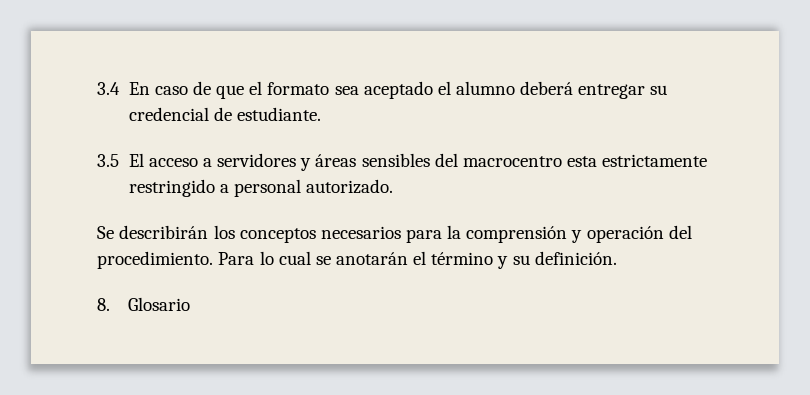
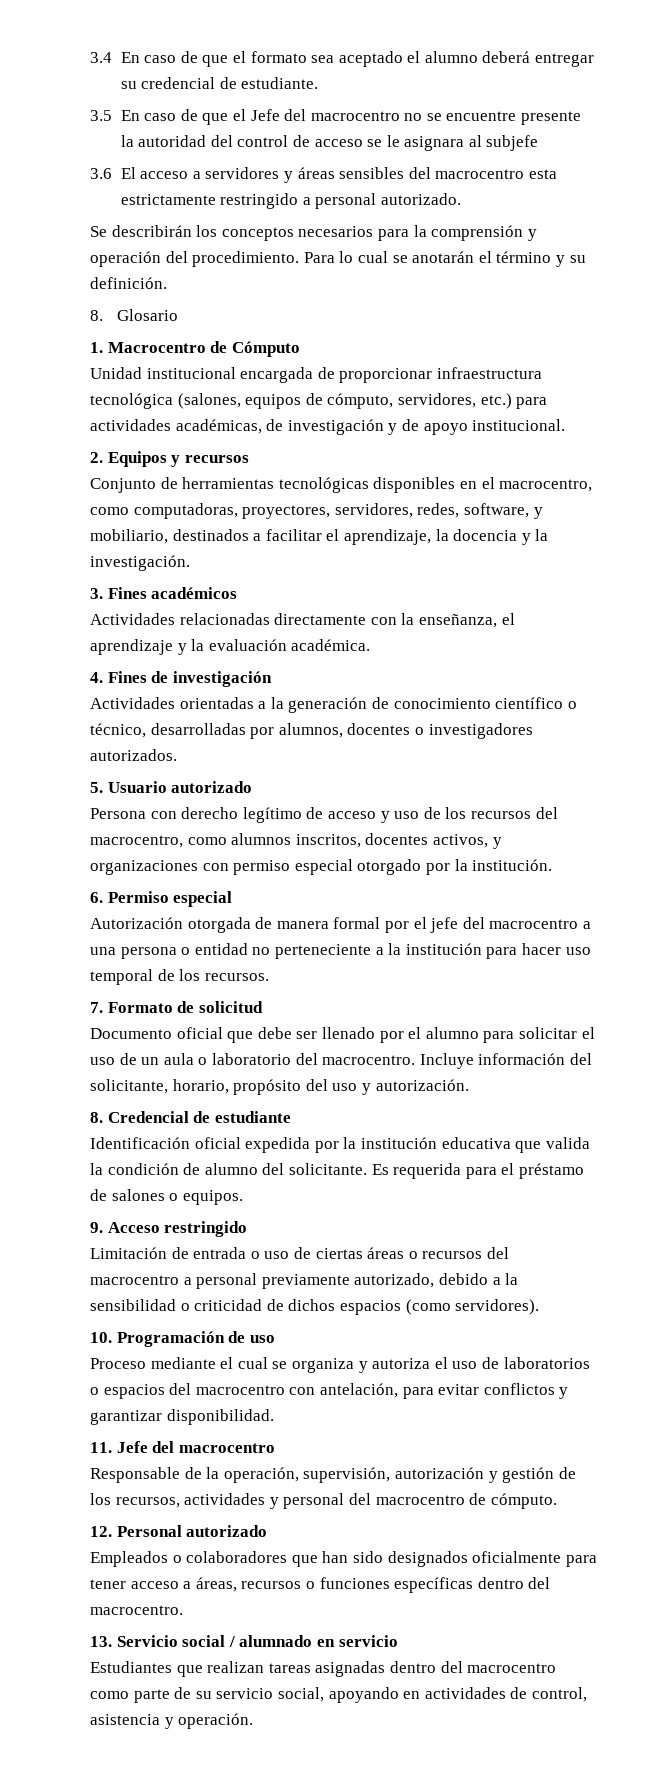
(120, 160) none -> [120,109,582,125] [120,135,539,151] [90,168,113,179] En caso de que el Jefe del macrocentro no se encuentre presente la autoridad del control de acceso se le asignara al subjefe // 3.6
(190, 304) none -> [90,341,300,357] [90,367,543,383] [90,393,548,409] [90,419,566,435] [90,451,249,467] [90,477,593,493] [90,503,543,519] [90,529,549,545] [90,555,191,571] [90,587,238,599] [90,613,515,628] [90,639,371,655] [90,671,272,687] [90,697,577,713] [90,723,533,739] [90,749,178,761] [90,781,253,793] [90,807,558,823] [90,833,502,849] [90,859,553,875] [90,891,233,907] [90,917,591,933] [90,943,591,959] [90,969,269,985] [90,1001,263,1013] [90,1027,595,1043] [90,1053,592,1069] [90,1079,469,1095] [90,1111,291,1123] [90,1137,590,1153] [90,1163,584,1179] [90,1189,243,1205] [90,1221,248,1237] [90,1247,509,1259] [90,1273,519,1289] [90,1299,540,1315] [90,1331,275,1347] [90,1357,590,1373] [90,1383,569,1399] [90,1409,274,1425] [90,1441,275,1453] [90,1467,576,1483] [90,1493,557,1509] [90,1525,268,1537] [90,1551,597,1567] [90,1577,551,1593] [90,1605,184,1615] [90,1635,398,1647] [90,1661,557,1677] [90,1687,587,1703] [90,1713,254,1729] // 1. Macrocentro de Cómputo // Unidad institucional encargada de proporcionar infraestructura tecnológica (salones, equipos de cómputo, servidores, etc.) para actividades académicas, de investigación y de apoyo institucional. // 2. Equipos y recursos // Conjunto de herramientas tecnológicas disponibles en el macrocentro, como computadoras, proyectores, servidores, redes, software, y mobiliario, destinados a facilitar el aprendizaje, la docencia y la investigación. // 3. Fines académicos // Actividades relacionadas directamente con la enseñanza, el aprendizaje y la evaluación académica. // 4. Fines de investigación // Actividades orientadas a la generación de conocimiento científico o técnico, desarrolladas por alumnos, docentes o investigadores autorizados. // 5. Usuario autorizado // Persona con derecho legítimo de acceso y uso de los recursos del macrocentro, como alumnos inscritos, docentes activos, y organizaciones con permiso especial otorgado por la institución. // 6. Permiso especial // Autorización otorgada de manera formal por el jefe del macrocentro a una persona o entidad no perteneciente a la institución para hacer uso temporal de los recursos. // 7. Formato de solicitud // Documento oficial que debe ser llenado por el alumno para solicitar el uso de un aula o laboratorio del macrocentro. Incluye información del solicitante, horario, propósito del uso y autorización. // 8. Credencial de estudiante // Identificación oficial expedida por la institución educativa que valida la condición de alumno del solicitante. Es requerida para el préstamo de salones o equipos. // 9. Acceso restringido // Limitación de entrada o uso de ciertas áreas o recursos del macrocentro a personal previamente autorizado, debido a la sensibilidad o criticidad de dichos espacios (como servidores). // 10. Programación de uso // Proceso mediante el cual se organiza y autoriza el uso de laboratorios o espacios del macrocentro con antelación, para evitar conflictos y garantizar disponibilidad. // 11. Jefe del macrocentro // Responsable de la operación, supervisión, autorización y gestión de los recursos, actividades y personal del macrocentro de cómputo. // 12. Personal autorizado // Empleados o colaboradores que han sido designados oficialmente para tener acceso a áreas, recursos o funciones específicas dentro del macrocentro. // 13. Servicio social / alumnado en servicio // Estudiantes que realizan tareas asignadas dentro del macrocentro como parte de su servicio social, apoyando en actividades de control, asistencia y operación.

